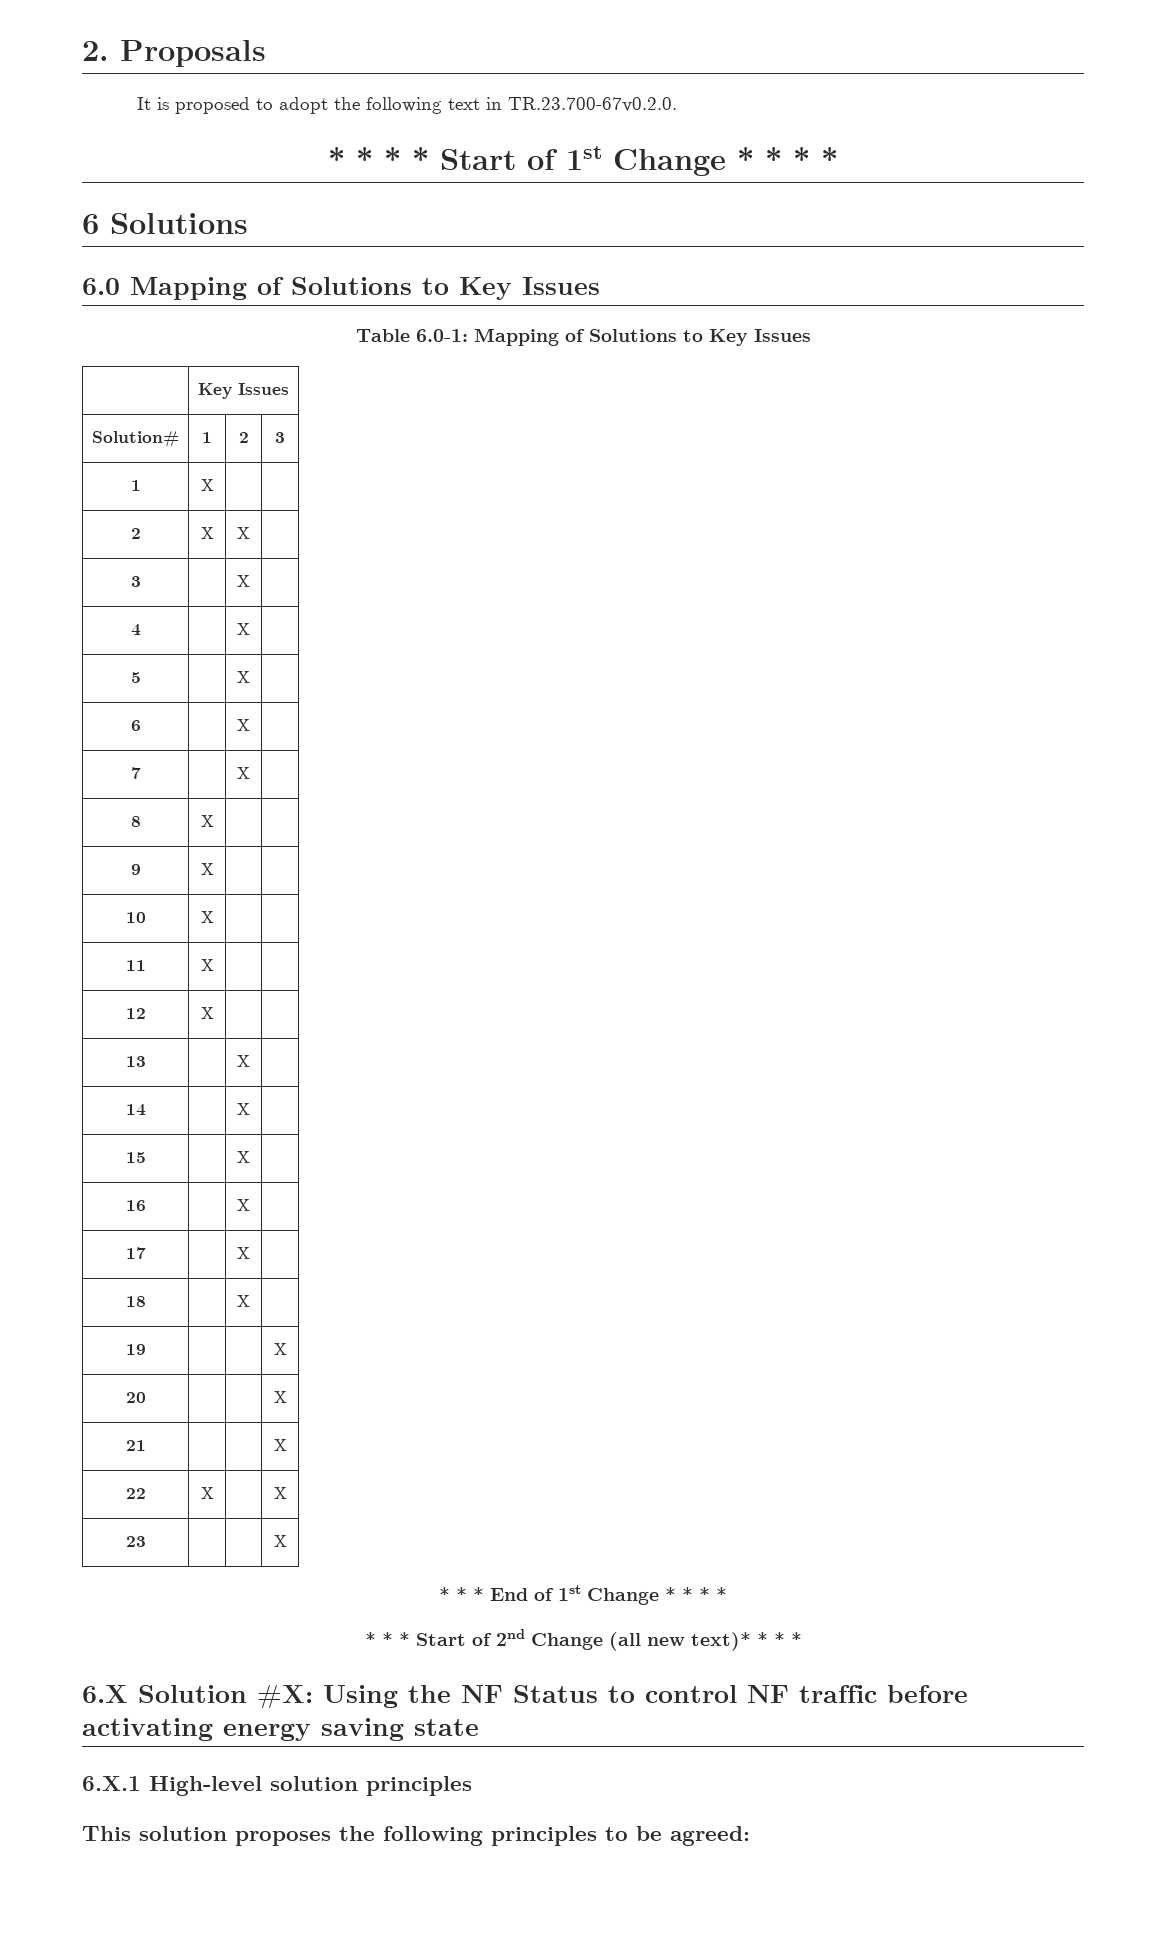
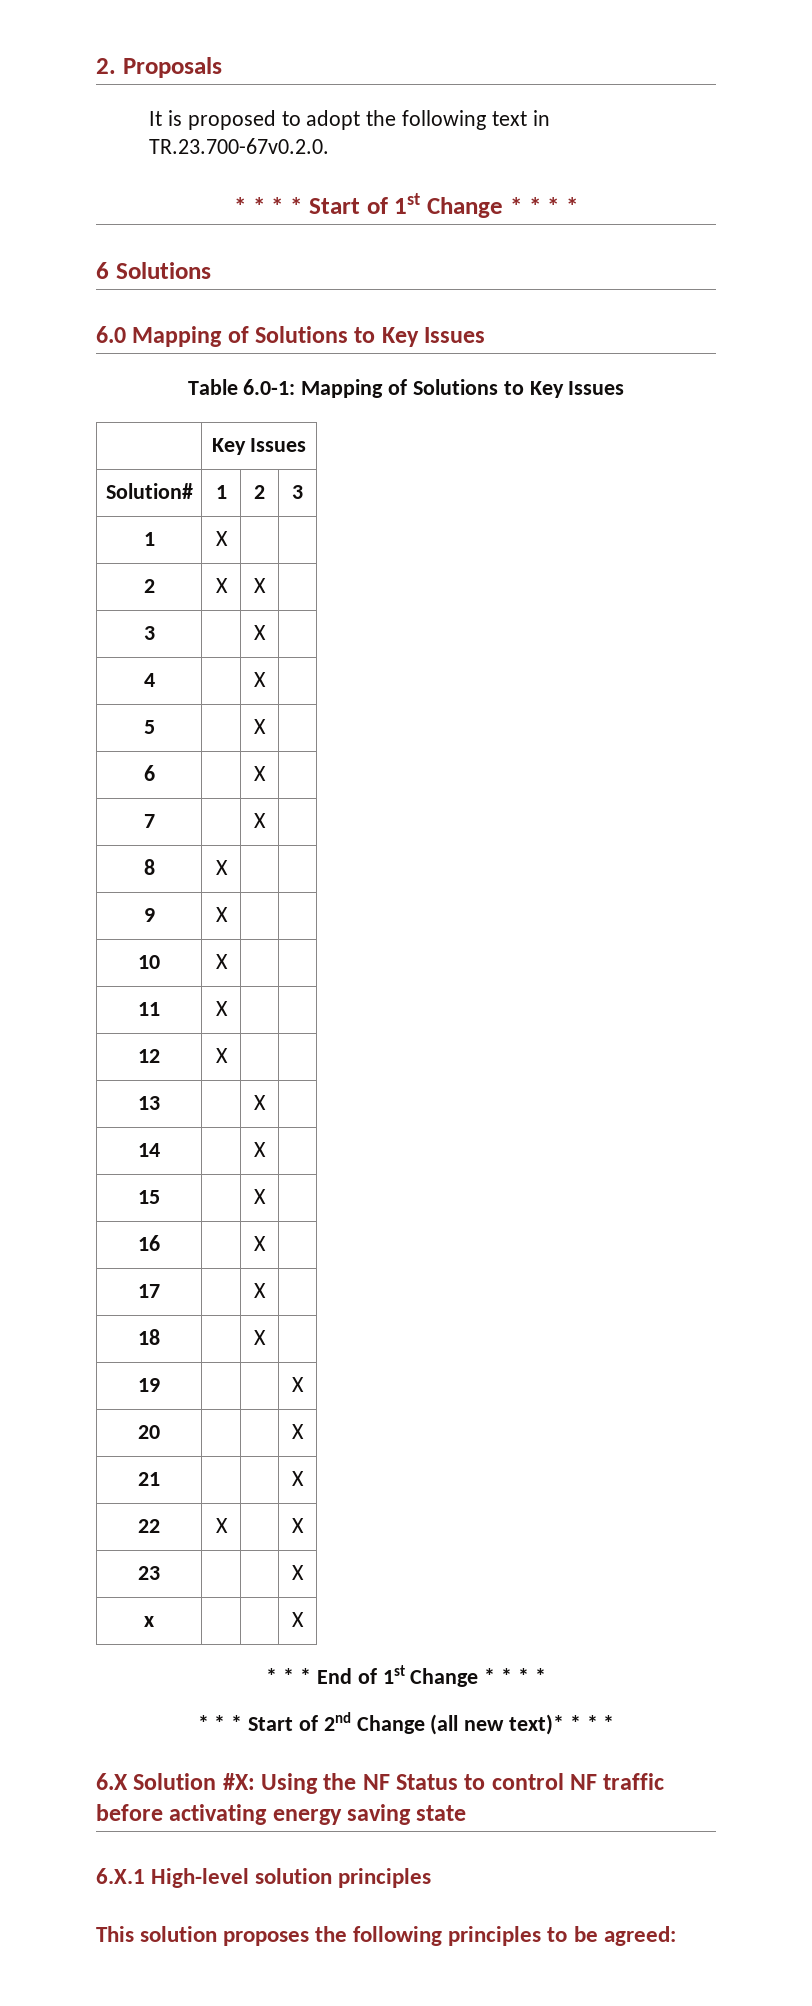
(287, 1541) none -> [144,1616,154,1627] [292,1612,304,1627] // x | | | X

